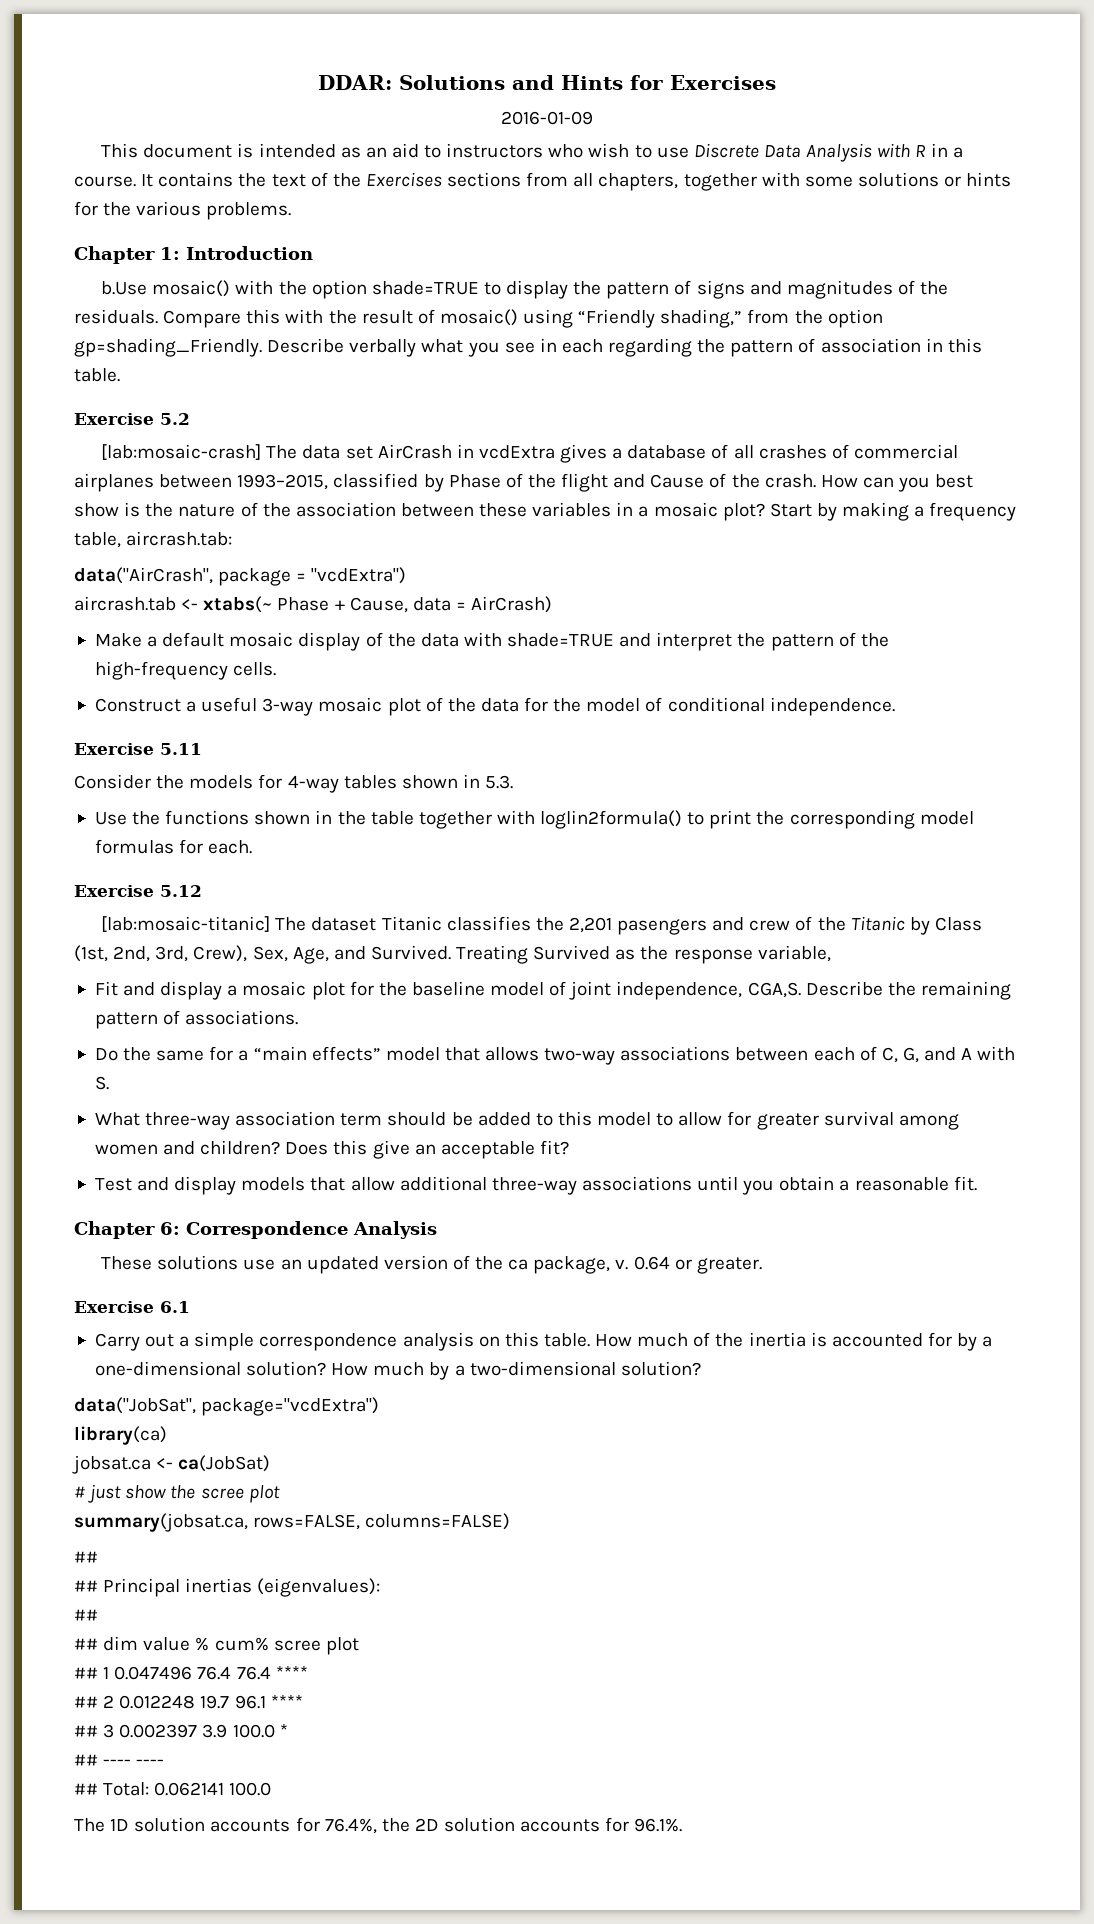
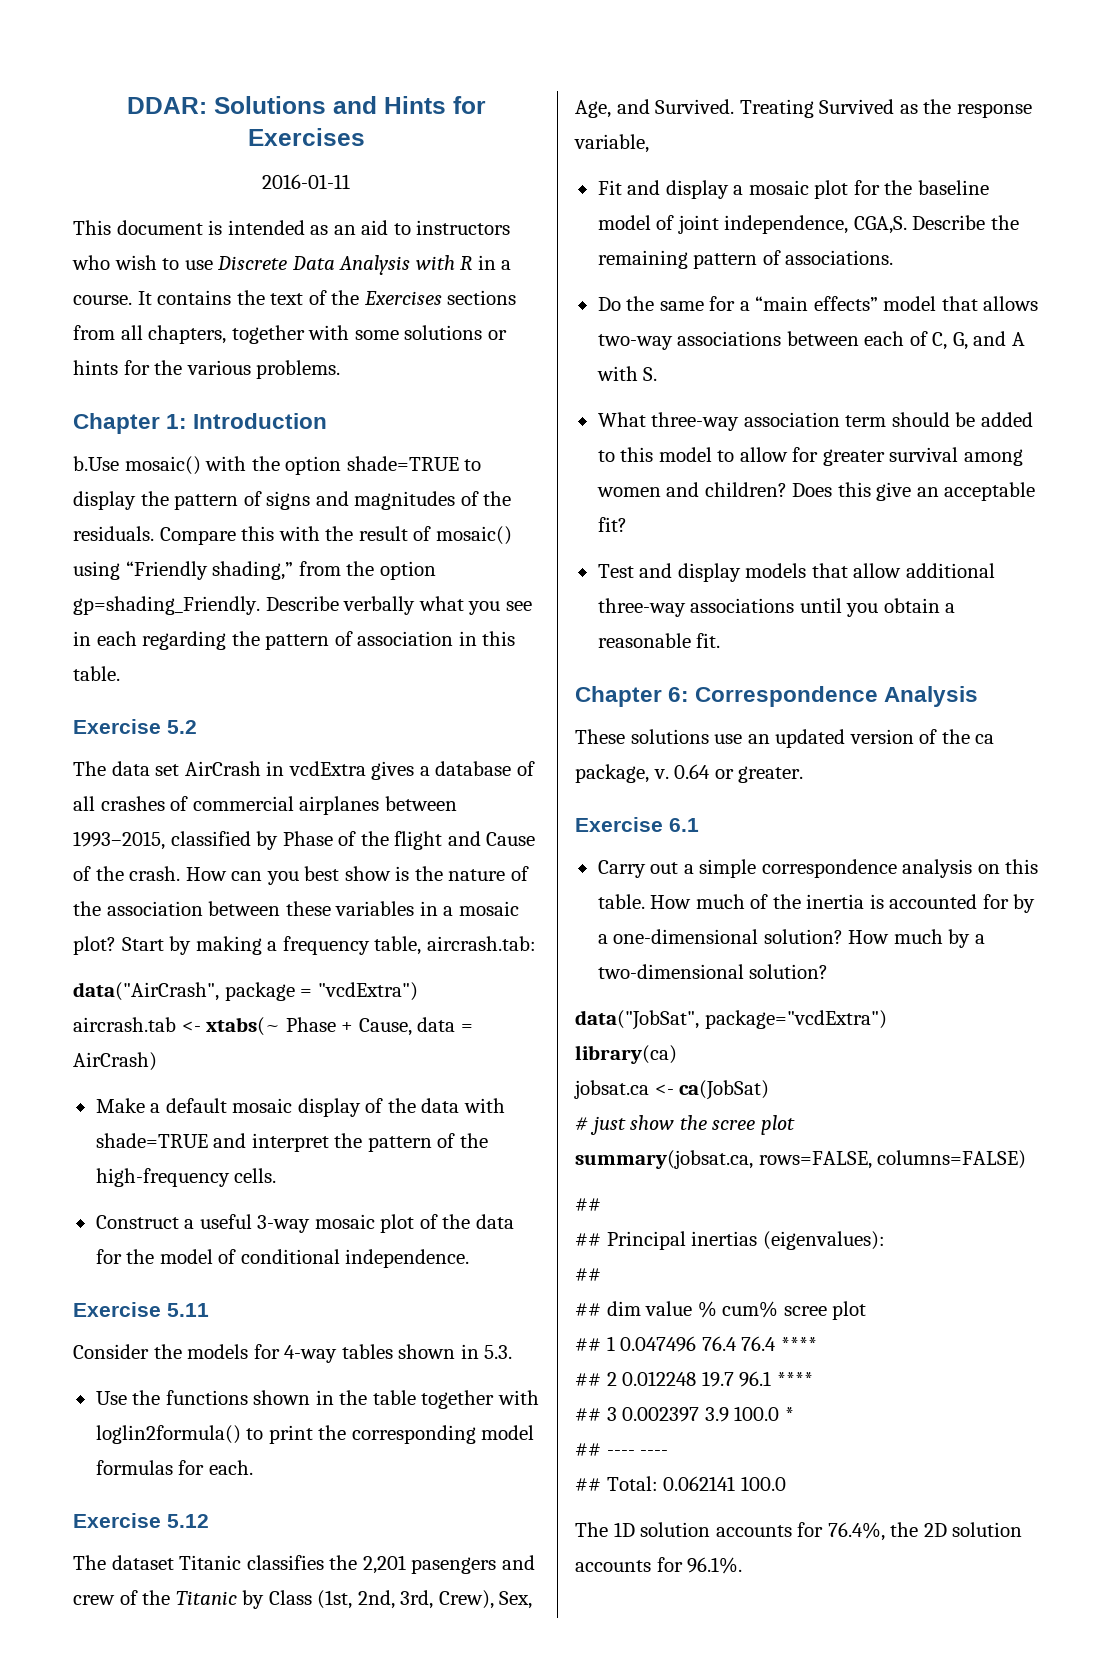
[501,111,593,125] 2016-01-09 -> [262,174,350,189] 2016-01-11
[101,444,262,460] [lab:mosaic-crash] -> (197, 727) none
[101,916,271,932] [lab:mosaic-titanic] -> (209, 1521) none

